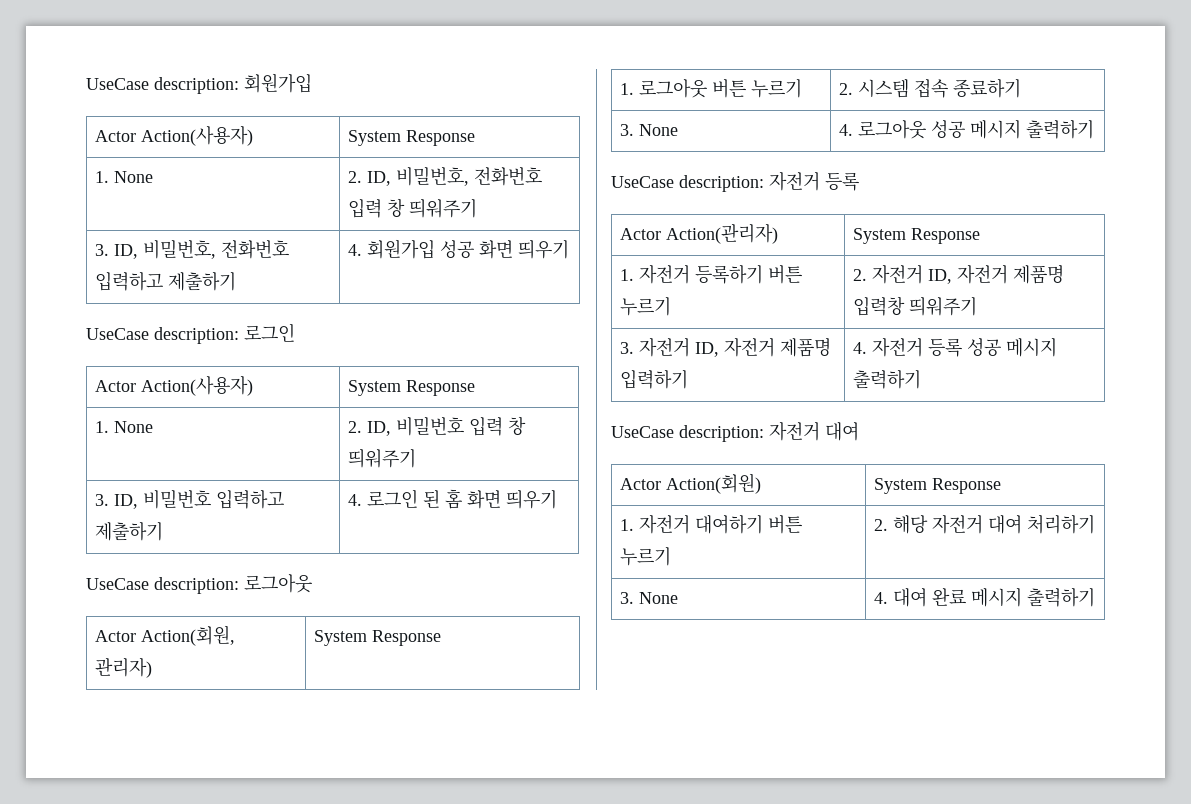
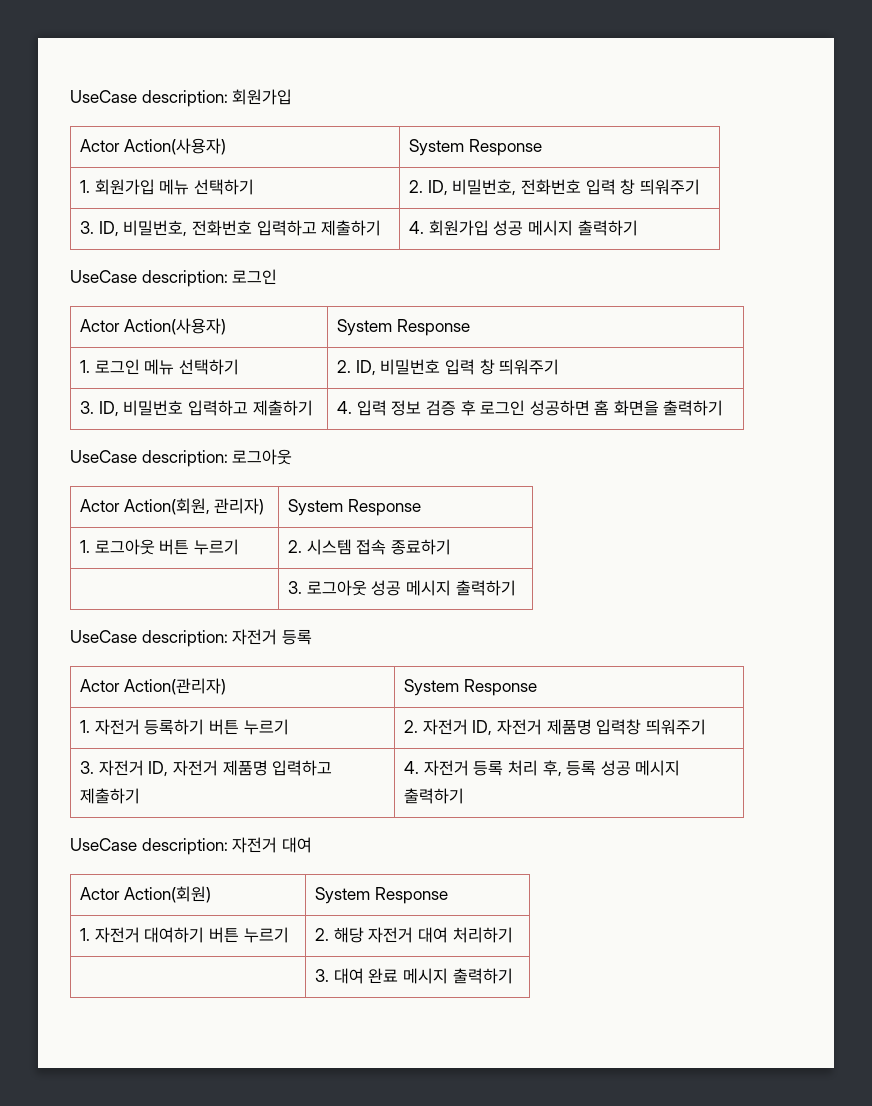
[95,171,154,183] 1. None -> [80,179,254,195] 1. 회원가입 메뉴 선택하기
[479,240,570,259] 화면 띄우기 -> [527,220,638,236] 메시지 출력하기
[95,421,154,433] 1. None -> [80,359,239,375] 1. 로그인 메뉴 선택하기
[367,489,558,509] 로그인 된 홈 화면 띄우기 -> [356,400,724,416] 입력 정보 검증 후 로그인 성공하면 홈 화면을 출력하기
[620,124,679,136] [839,124,854,136] 3. None | 4. -> [288,581,303,594] | 3.
[620,370,689,389] 입력하기 -> [272,760,333,776] [80,788,141,804] 입력하고 제출하기
(963, 347) none -> [507,760,597,777] 처리 후, 등록
[620,592,679,604] [874,592,889,604] 3. None | 4. -> [315,969,330,982] | 3.

